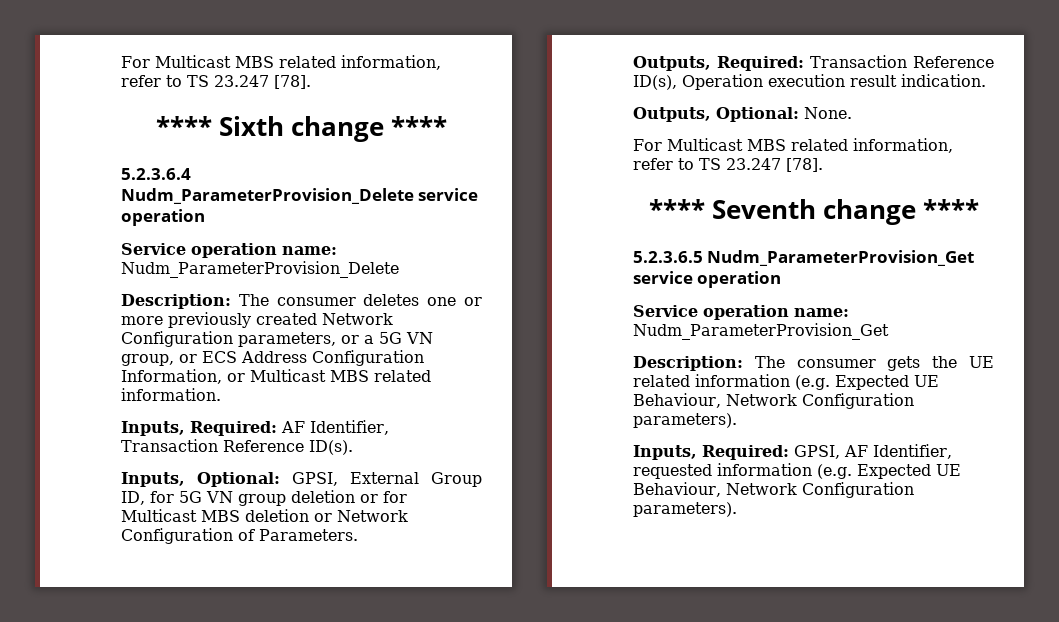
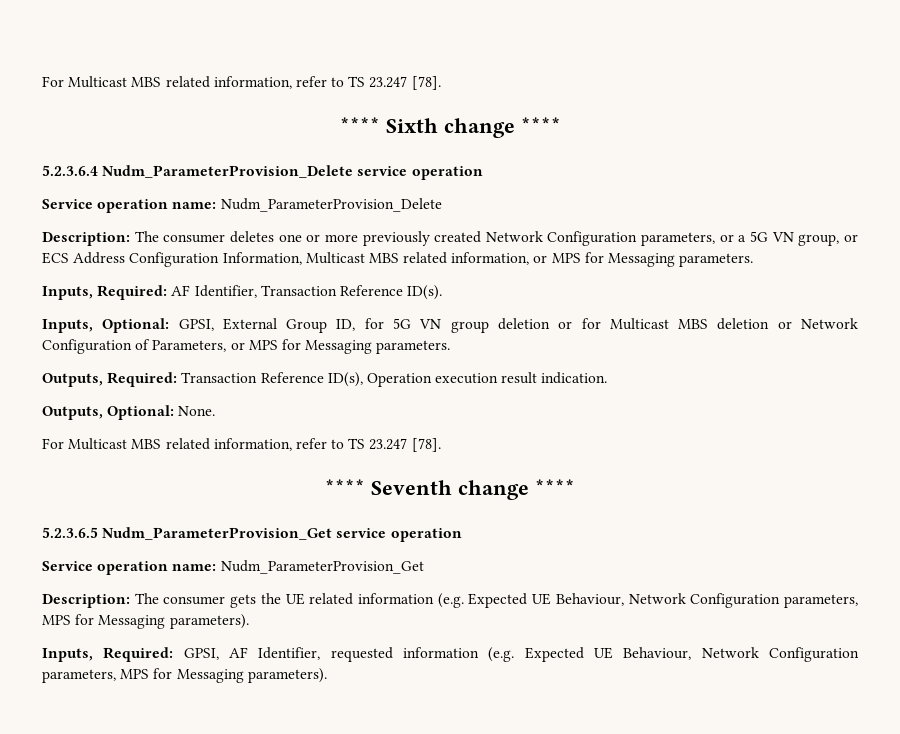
[227,369,431,382] [121,388,221,401] or Multicast MBS related information. -> [305,252,754,267] Multicast MBS related information, or MPS for Messaging parameters.
[259,529,358,541] Parameters. -> [152,339,451,354] Parameters, or MPS for Messaging parameters.
(914, 401) none -> [783,594,858,608] [42,614,166,629] parameters, MPS for Messaging
(914, 490) none -> [42,668,244,683] parameters, MPS for Messaging

